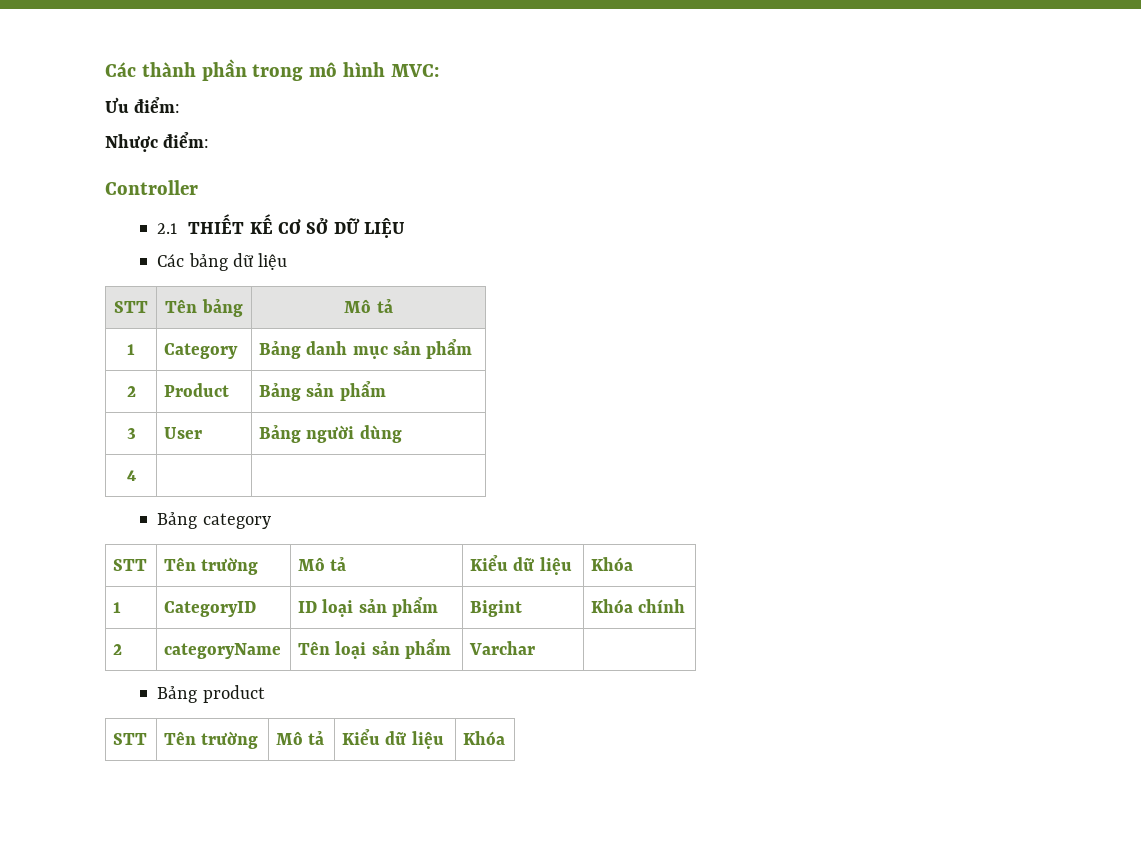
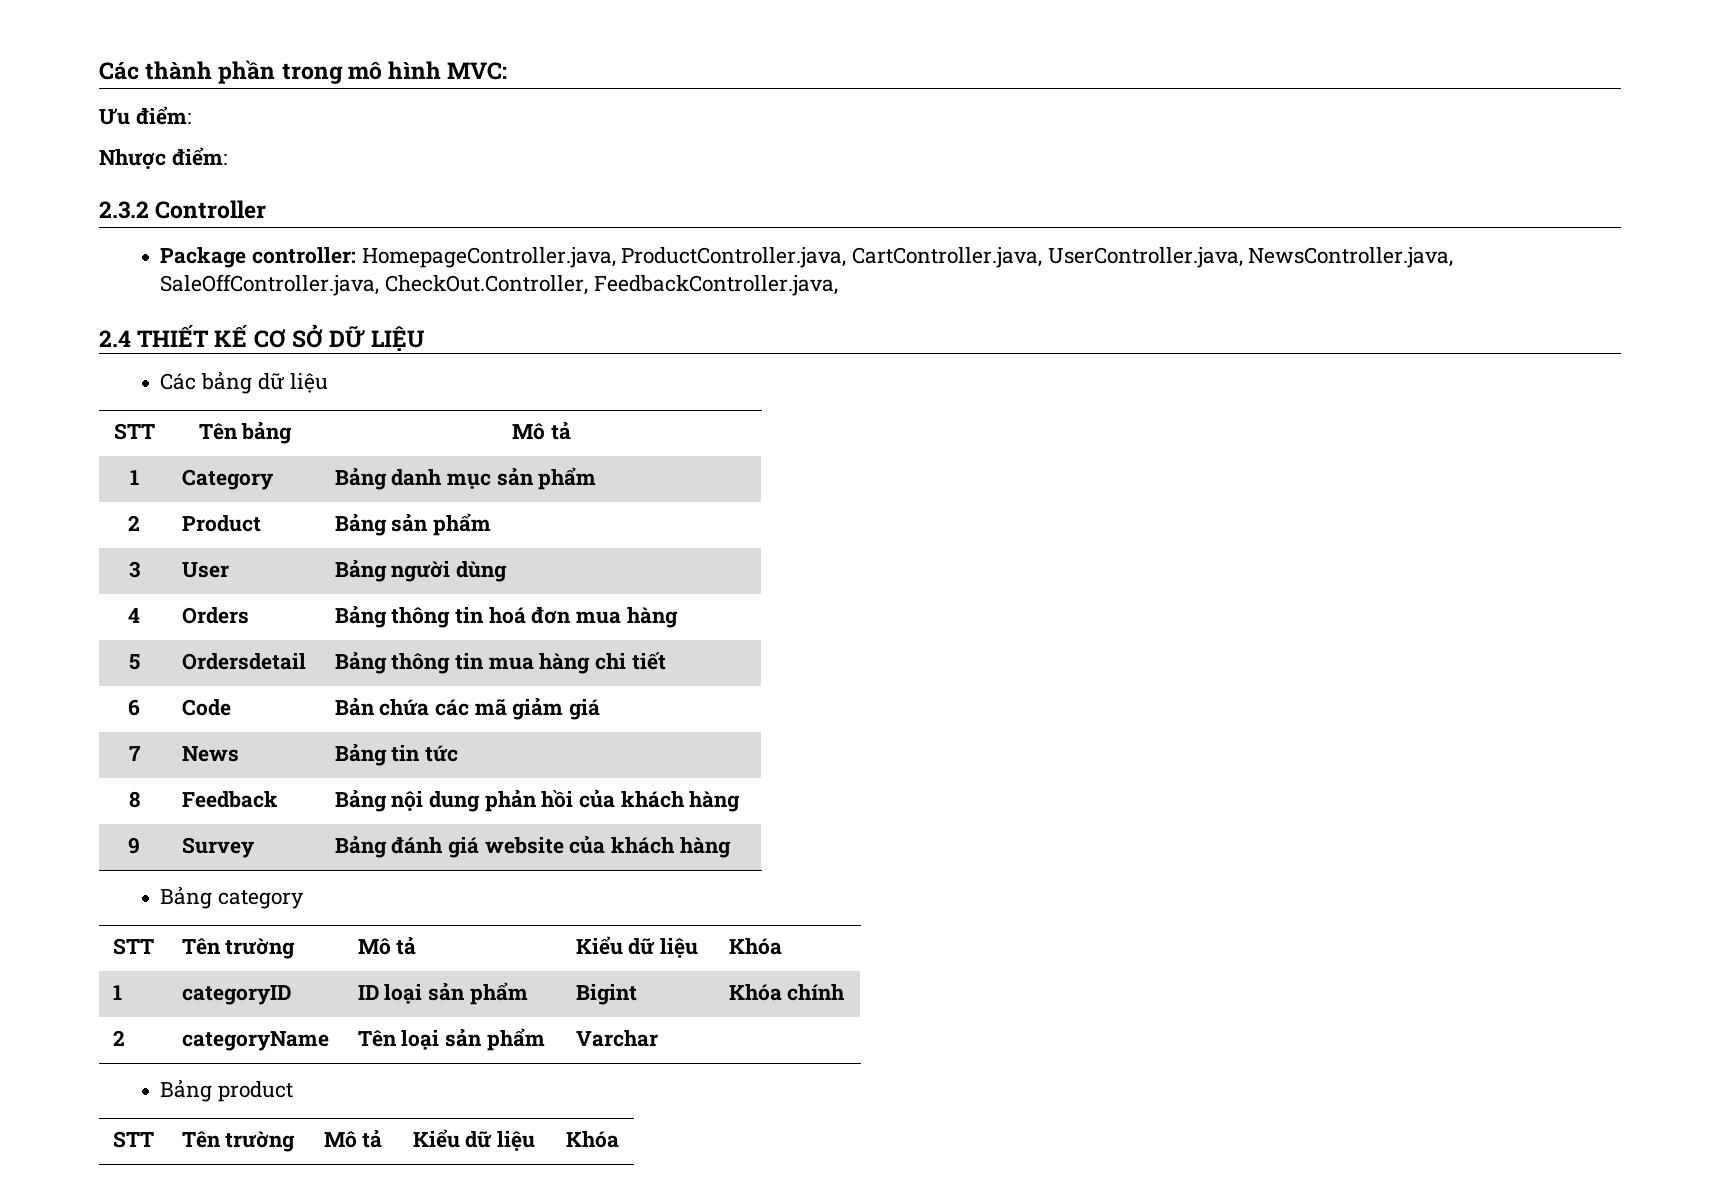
(210, 140) none -> [99,201,149,219] 2.3.2
[157,223,178,234] 2.1 -> [160,247,1454,268] [160,274,838,296] [99,330,131,347] Package controller: HomepageController.java, ProductController.java, CartController.java, UserController.java, NewsController.java, SaleOffController.java, CheckOut.Controller, FeedbackController.java, // 2.4
(136, 475) | -> [181,607,249,624] [334,605,678,628] [128,654,140,670] [181,653,306,670] [334,651,666,674] [128,699,140,716] [181,699,231,716] [334,697,601,720] [128,746,141,761] [181,746,239,762] [334,743,459,766] [128,791,140,808] [181,791,278,808] [334,789,741,812] [128,837,140,854] [181,837,255,858] [334,835,731,858] Orders | Bảng thông tin hoá đơn mua hàng // 5 | Ordersdetail | Bảng thông tin mua hàng chi tiết // 6 | Code | Bản chứa các mã giảm giá // 7 | News | Bảng tin tức // 8 | Feedback | Bảng nội dung phản hồi của khách hàng // 9 | Survey | Bảng đánh giá website của khách hàng
[164,601,257,617] CategoryID -> [181,985,291,1005] categoryID

